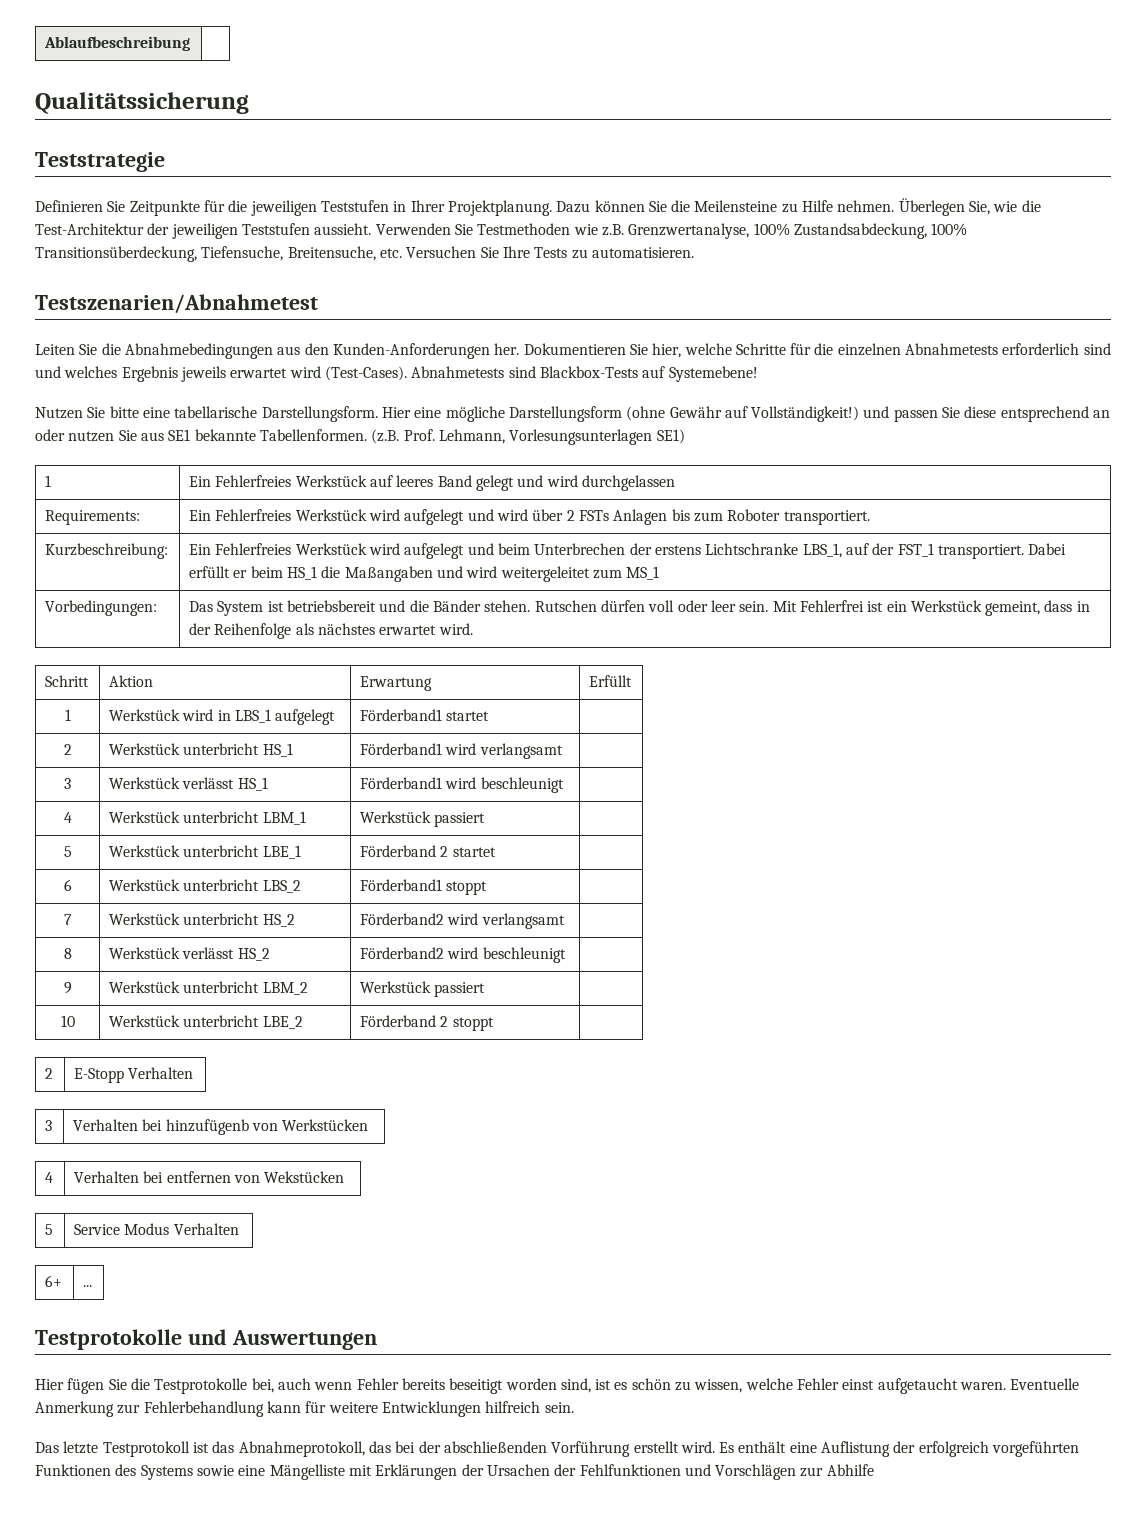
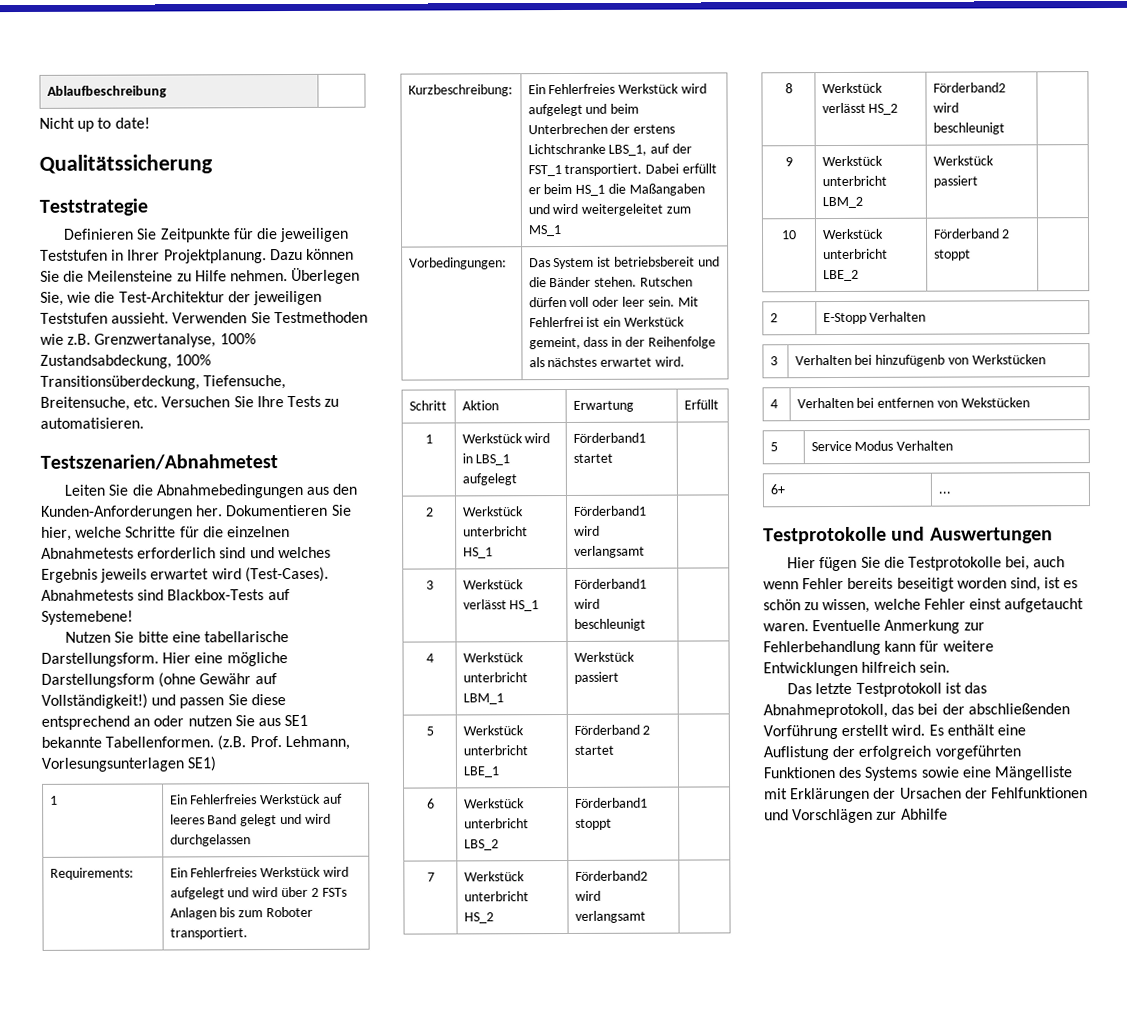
(191, 43) none -> [39,117,150,132] // Nicht up to date!

